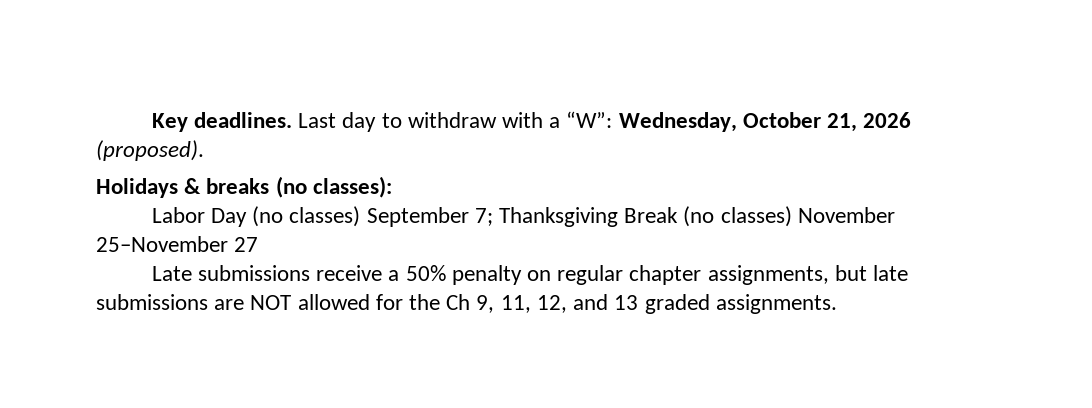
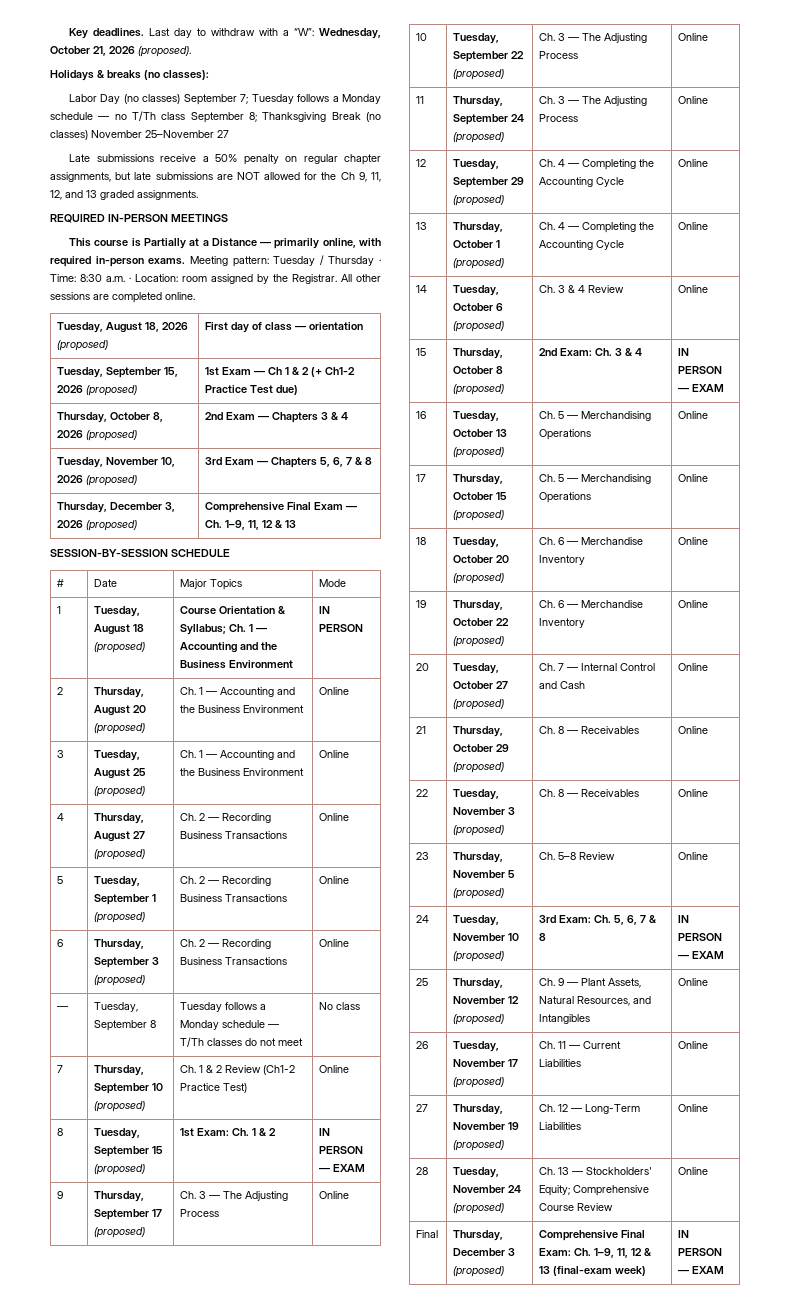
(493, 217) none -> [251,94,381,104] [50,111,257,123] Tuesday follows a Monday schedule — no T/Th class September 8;
(837, 304) none -> [50,214,228,223] [69,238,382,249] [50,255,381,267] [50,274,381,284] [50,292,195,303] [57,322,189,333] [57,340,109,351] [205,322,364,333] [57,367,179,378] [57,385,138,396] [205,367,356,377] [205,385,299,395] [57,412,164,423] [57,430,138,441] [205,412,349,423] [57,457,176,468] [57,475,138,486] [205,457,373,468] [57,502,176,513] [57,520,138,531] [205,502,358,513] [205,520,297,530] [50,549,230,557] [57,579,65,587] [94,579,118,587] [180,579,243,590] [319,579,347,587] [57,606,62,614] [94,606,141,617] [94,624,145,635] [94,642,146,653] [180,606,287,615] [180,624,268,635] [180,642,278,653] [180,660,294,669] [319,606,331,614] [319,624,364,632] [57,687,64,695] [94,687,145,698] [94,705,147,716] [94,723,146,734] [180,687,296,697] [180,705,305,713] [319,687,350,695] [57,750,65,758] [94,750,141,761] [94,768,147,779] [94,786,146,797] [180,750,296,760] [180,768,305,776] [319,750,350,758] [57,813,65,821] [94,813,145,824] [94,831,146,842] [94,849,146,860] [180,813,272,823] [180,831,288,839] [319,813,350,821] [57,876,64,884] [94,876,141,887] [94,894,157,905] [94,912,146,923] [180,876,272,886] [180,894,288,902] [319,876,350,884] [57,939,64,947] [94,939,145,950] [94,957,160,968] [94,975,146,986] [180,939,272,949] [180,957,288,965] [319,939,350,947] [57,1006,69,1010] [94,1002,139,1012] [94,1020,157,1031] [180,1002,267,1012] [180,1020,280,1030] [180,1037,304,1047] [319,1002,361,1010] [57,1065,64,1073] [94,1065,145,1076] [94,1083,164,1094] [94,1101,146,1112] [180,1065,296,1075] [180,1083,248,1093] [319,1065,350,1073] [57,1128,64,1136] [94,1128,141,1139] [94,1146,164,1157] [94,1164,146,1175] [180,1128,277,1137] [319,1128,331,1136] [319,1146,364,1154] [319,1164,366,1172] [57,1191,64,1199] [94,1191,145,1202] [94,1209,163,1220] [94,1227,146,1238] [180,1191,289,1201] [180,1209,220,1217] [319,1191,350,1199] [416,33,428,41] [453,33,500,44] [453,51,525,62] [453,69,505,80] [539,33,648,43] [539,51,579,59] [678,33,709,41] [416,96,425,104] [453,96,504,107] [453,114,525,125] [453,132,505,143] [539,96,648,106] [539,114,579,122] [678,96,709,104] [416,159,427,167] [453,159,500,170] [453,177,525,188] [453,195,505,206] [539,159,655,170] [539,177,625,187] [678,159,709,167] [416,222,428,230] [453,222,504,233] [453,240,501,248] [453,258,505,269] [539,222,655,233] [539,240,625,250] [678,222,709,230] [416,285,428,293] [453,285,500,296] [453,303,504,311] [453,321,505,332] [539,285,625,293] [678,285,709,293] [416,348,427,356] [453,348,504,359] [453,366,504,374] [453,384,505,395] [539,348,643,356] [678,348,690,356] [678,366,723,374] [678,384,725,392] [416,411,427,419] [453,411,500,422] [453,429,508,437] [453,447,505,458] [539,411,652,421] [539,429,592,440] [678,411,709,419] [416,474,427,482] [453,474,504,485] [453,492,508,500] [453,510,505,521] [539,474,652,484] [539,492,592,503] [678,474,709,482] [416,537,427,545] [453,537,500,548] [453,555,510,563] [453,573,505,584] [539,537,644,545] [539,555,586,565] [678,537,709,545] [416,600,427,608] [453,600,504,611] [453,618,510,626] [453,636,505,647] [539,600,644,608] [539,618,586,628] [678,600,709,608] [416,663,430,671] [453,663,500,674] [453,681,509,689] [453,699,505,710] [539,663,656,671] [539,681,586,689] [678,663,709,671] [416,726,427,734] [453,726,504,737] [453,744,510,752] [453,762,505,773] [539,726,640,734] [678,726,709,734] [416,789,429,797] [453,789,500,800] [453,807,516,815] [453,825,505,836] [539,789,640,797] [678,789,709,797] [416,852,430,860] [453,852,504,863] [453,870,516,878] [453,888,505,899] [539,852,616,860] [678,852,709,860] [416,915,430,923] [453,915,500,926] [453,933,520,941] [453,951,505,962] [539,915,658,925] [539,933,547,941] [678,915,690,923] [678,933,723,941] [678,951,725,959] [416,978,429,986] [453,978,504,989] [453,996,520,1004] [453,1014,505,1025] [539,978,642,988] [539,996,652,1006] [539,1014,591,1024] [678,978,709,986] [416,1041,429,1049] [453,1041,500,1052] [453,1059,519,1067] [453,1077,505,1088] [539,1041,622,1049] [539,1059,582,1067] [678,1041,709,1049] [416,1104,429,1112] [453,1104,504,1115] [453,1122,520,1130] [453,1140,505,1151] [539,1104,641,1114] [539,1122,582,1130] [678,1104,709,1112] [416,1167,429,1175] [453,1167,500,1178] [453,1185,522,1193] [453,1203,505,1214] [539,1167,653,1175] [539,1185,650,1196] [539,1203,614,1211] [678,1167,709,1175] [416,1230,439,1238] [453,1230,504,1241] [453,1248,516,1256] [453,1266,505,1277] [539,1230,646,1241] [539,1248,653,1258] [539,1266,647,1276] [678,1230,690,1238] [678,1248,723,1256] [678,1266,725,1274] // REQUIRED IN-PERSON MEETINGS // This course is Partially at a Distance — primarily online, with required in-person exams. Meeting pattern: Tuesday / Thursday · Time: 8:30 a.m. · Location: room assigned by the Registrar. All other sessions are completed online. // Tuesday, August 18, 2026 (proposed) | First day of class — orientation // Tuesday, September 15, 2026 (proposed) | 1st Exam — Ch 1 & 2 (+ Ch1-2 Practice Test due) // Thursday, October 8, 2026 (proposed) | 2nd Exam — Chapters 3 & 4 // Tuesday, November 10, 2026 (proposed) | 3rd Exam — Chapters 5, 6, 7 & 8 // Thursday, December 3, 2026 (proposed) | Comprehensive Final Exam — Ch. 1–9, 11, 12 & 13 // SESSION-BY-SESSION SCHEDULE // # | Date | Major Topics | Mode // 1 | Tuesday, August 18 (proposed) | Course Orientation & Syllabus; Ch. 1 — Accounting and the Business Environment | IN PERSON // 2 | Thursday, August 20 (proposed) | Ch. 1 — Accounting and the Business Environment | Online // 3 | Tuesday, August 25 (proposed) | Ch. 1 — Accounting and the Business Environment | Online // 4 | Thursday, August 27 (proposed) | Ch. 2 — Recording Business Transactions | Online // 5 | Tuesday, September 1 (proposed) | Ch. 2 — Recording Business Transactions | Online // 6 | Thursday, September 3 (proposed) | Ch. 2 — Recording Business Transactions | Online // — | Tuesday, September 8 | Tuesday follows a Monday schedule — T/Th classes do not meet | No class // 7 | Thursday, September 10 (proposed) | Ch. 1 & 2 Review (Ch1-2 Practice Test) | Online // 8 | Tuesday, September 15 (proposed) | 1st Exam: Ch. 1 & 2 | IN PERSON — EXAM // 9 | Thursday, September 17 (proposed) | Ch. 3 — The Adjusting Process | Online // 10 | Tuesday, September 22 (proposed) | Ch. 3 — The Adjusting Process | Online // 11 | Thursday, September 24 (proposed) | Ch. 3 — The Adjusting Process | Online // 12 | Tuesday, September 29 (proposed) | Ch. 4 — Completing the Accounting Cycle | Online // 13 | Thursday, October 1 (proposed) | Ch. 4 — Completing the Accounting Cycle | Online // 14 | Tuesday, October 6 (proposed) | Ch. 3 & 4 Review | Online // 15 | Thursday, October 8 (proposed) | 2nd Exam: Ch. 3 & 4 | IN PERSON — EXAM // 16 | Tuesday, October 13 (proposed) | Ch. 5 — Merchandising Operations | Online // 17 | Thursday, October 15 (proposed) | Ch. 5 — Merchandising Operations | Online // 18 | Tuesday, October 20 (proposed) | Ch. 6 — Merchandise Inventory | Online // 19 | Thursday, October 22 (proposed) | Ch. 6 — Merchandise Inventory | Online // 20 | Tuesday, October 27 (proposed) | Ch. 7 — Internal Control and Cash | Online // 21 | Thursday, October 29 (proposed) | Ch. 8 — Receivables | Online // 22 | Tuesday, November 3 (proposed) | Ch. 8 — Receivables | Online // 23 | Thursday, November 5 (proposed) | Ch. 5–8 Review | Online // 24 | Tuesday, November 10 (proposed) | 3rd Exam: Ch. 5, 6, 7 & 8 | IN PERSON — EXAM // 25 | Thursday, November 12 (proposed) | Ch. 9 — Plant Assets, Natural Resources, and Intangibles | Online // 26 | Tuesday, November 17 (proposed) | Ch. 11 — Current Liabilities | Online // 27 | Thursday, November 19 (proposed) | Ch. 12 — Long-Term Liabilities | Online // 28 | Tuesday, November 24 (proposed) | Ch. 13 — Stockholders' Equity; Comprehensive Course Review | Online // Final | Thursday, December 3 (proposed) | Comprehensive Final Exam: Ch. 1–9, 11, 12 & 13 (final-exam week) | IN PERSON — EXAM

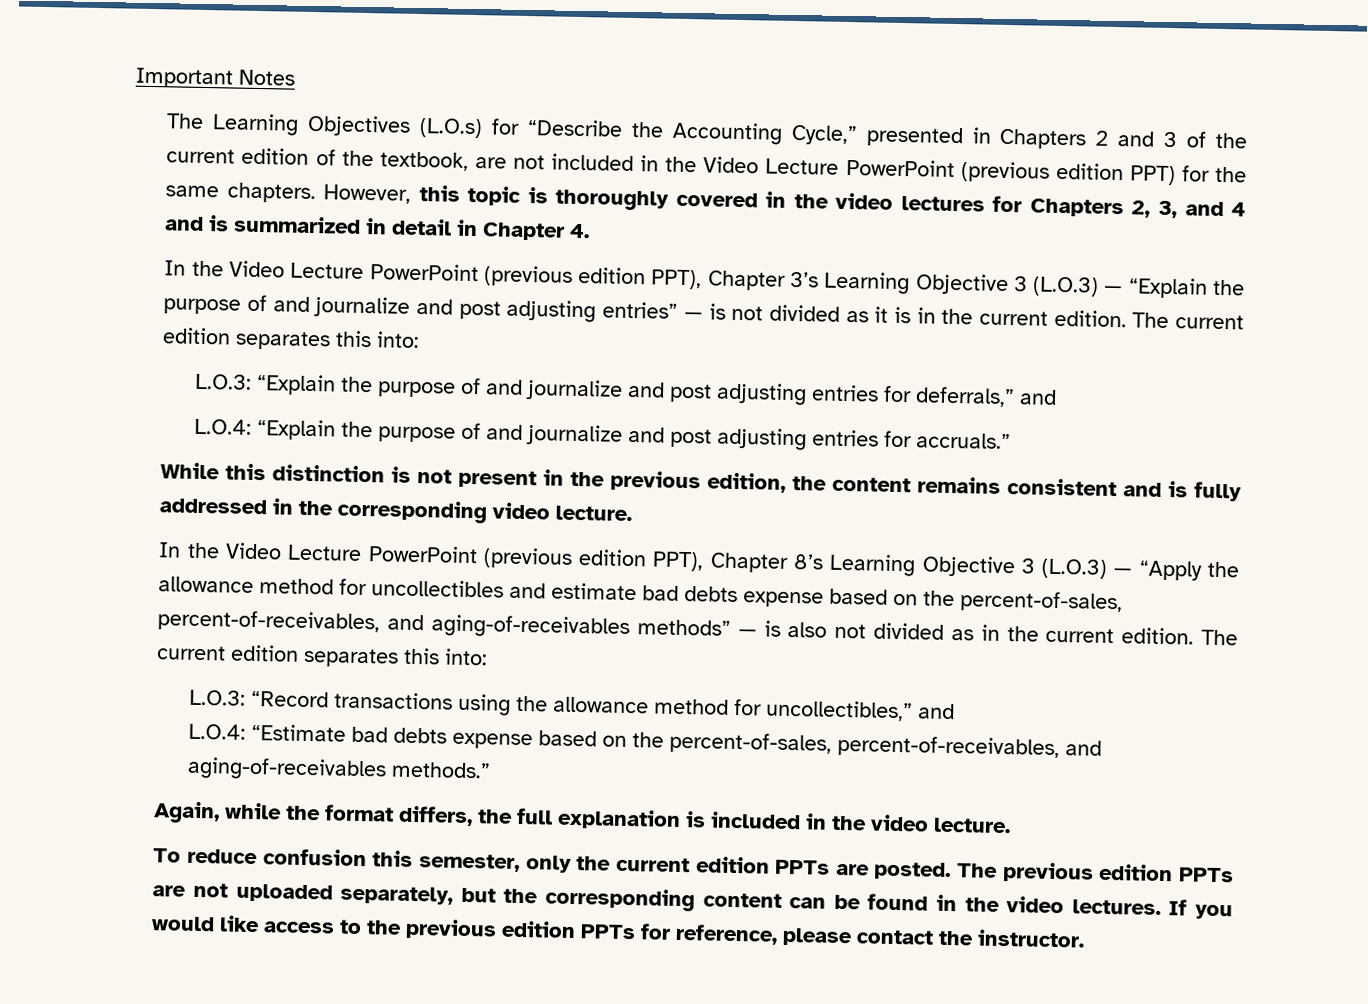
[69,28,382,39] [50,46,191,57] [50,70,209,81] [69,94,381,105] [50,111,381,123] [50,130,229,140] [69,154,381,165] [50,172,382,182] [50,190,198,200] [50,214,228,223] [69,238,382,249] [50,255,381,267] [50,274,381,284] [50,292,195,303] [57,322,189,333] [57,340,109,351] [205,322,364,333] [57,367,179,378] [57,385,138,396] [205,367,356,377] [205,385,299,395] [57,412,164,423] [57,430,138,441] [205,412,349,423] [57,457,176,468] [57,475,138,486] [205,457,373,468] [57,502,176,513] [57,520,138,531] [205,502,358,513] [205,520,297,530] [50,549,230,557] [57,579,65,587] [94,579,118,587] [180,579,243,590] [319,579,347,587] [57,606,62,614] [94,606,141,617] [94,624,145,635] [94,642,146,653] [180,606,287,615] [180,624,268,635] [180,642,278,653] [180,660,294,669] [319,606,331,614] [319,624,364,632] [57,687,64,695] [94,687,145,698] [94,705,147,716] [94,723,146,734] [180,687,296,697] [180,705,305,713] [319,687,350,695] [57,750,65,758] [94,750,141,761] [94,768,147,779] [94,786,146,797] [180,750,296,760] [180,768,305,776] [319,750,350,758] [57,813,65,821] [94,813,145,824] [94,831,146,842] [94,849,146,860] [180,813,272,823] [180,831,288,839] [319,813,350,821] [57,876,64,884] [94,876,141,887] [94,894,157,905] [94,912,146,923] [180,876,272,886] [180,894,288,902] [319,876,350,884] [57,939,64,947] [94,939,145,950] [94,957,160,968] [94,975,146,986] [180,939,272,949] [180,957,288,965] [319,939,350,947] [57,1006,69,1010] [94,1002,139,1012] [94,1020,157,1031] [180,1002,267,1012] [180,1020,280,1030] [180,1037,304,1047] [319,1002,361,1010] [57,1065,64,1073] [94,1065,145,1076] [94,1083,164,1094] [94,1101,146,1112] [180,1065,296,1075] [180,1083,248,1093] [319,1065,350,1073] [57,1128,64,1136] [94,1128,141,1139] [94,1146,164,1157] [94,1164,146,1175] [180,1128,277,1137] [319,1128,331,1136] [319,1146,364,1154] [319,1164,366,1172] [57,1191,64,1199] [94,1191,145,1202] [94,1209,163,1220] [94,1227,146,1238] [180,1191,289,1201] [180,1209,220,1217] [319,1191,350,1199] [416,33,428,41] [453,33,500,44] [453,51,525,62] [453,69,505,80] [539,33,648,43] [539,51,579,59] [678,33,709,41] [416,96,425,104] [453,96,504,107] [453,114,525,125] [453,132,505,143] [539,96,648,106] [539,114,579,122] [678,96,709,104] [416,159,427,167] [453,159,500,170] [453,177,525,188] [453,195,505,206] [539,159,655,170] [539,177,625,187] [678,159,709,167] [416,222,428,230] [453,222,504,233] [453,240,501,248] [453,258,505,269] [539,222,655,233] [539,240,625,250] [678,222,709,230] [416,285,428,293] [453,285,500,296] [453,303,504,311] [453,321,505,332] [539,285,625,293] [678,285,709,293] [416,348,427,356] [453,348,504,359] [453,366,504,374] [453,384,505,395] [539,348,643,356] [678,348,690,356] [678,366,723,374] [678,384,725,392] [416,411,427,419] [453,411,500,422] [453,429,508,437] [453,447,505,458] [539,411,652,421] [539,429,592,440] [678,411,709,419] [416,474,427,482] [453,474,504,485] [453,492,508,500] [453,510,505,521] [539,474,652,484] [539,492,592,503] [678,474,709,482] [416,537,427,545] [453,537,500,548] [453,555,510,563] [453,573,505,584] [539,537,644,545] [539,555,586,565] [678,537,709,545] [416,600,427,608] [453,600,504,611] [453,618,510,626] [453,636,505,647] [539,600,644,608] [539,618,586,628] [678,600,709,608] [416,663,430,671] [453,663,500,674] [453,681,509,689] [453,699,505,710] [539,663,656,671] [539,681,586,689] [678,663,709,671] [416,726,427,734] [453,726,504,737] [453,744,510,752] [453,762,505,773] [539,726,640,734] [678,726,709,734] [416,789,429,797] [453,789,500,800] [453,807,516,815] [453,825,505,836] [539,789,640,797] [678,789,709,797] [416,852,430,860] [453,852,504,863] [453,870,516,878] [453,888,505,899] [539,852,616,860] [678,852,709,860] [416,915,430,923] [453,915,500,926] [453,933,520,941] [453,951,505,962] [539,915,658,925] [539,933,547,941] [678,915,690,923] [678,933,723,941] [678,951,725,959] [416,978,429,986] [453,978,504,989] [453,996,520,1004] [453,1014,505,1025] [539,978,642,988] [539,996,652,1006] [539,1014,591,1024] [678,978,709,986] [416,1041,429,1049] [453,1041,500,1052] [453,1059,519,1067] [453,1077,505,1088] [539,1041,622,1049] [539,1059,582,1067] [678,1041,709,1049] [416,1104,429,1112] [453,1104,504,1115] [453,1122,520,1130] [453,1140,505,1151] [539,1104,641,1114] [539,1122,582,1130] [678,1104,709,1112] [416,1167,429,1175] [453,1167,500,1178] [453,1185,522,1193] [453,1203,505,1214] [539,1167,653,1175] [539,1185,650,1196] [539,1203,614,1211] [678,1167,709,1175] [416,1230,439,1238] [453,1230,504,1241] [453,1248,516,1256] [453,1266,505,1277] [539,1230,646,1241] [539,1248,653,1258] [539,1266,647,1276] [678,1230,690,1238] [678,1248,723,1256] [678,1266,725,1274] Key deadlines. Last day to withdraw with a “W”: Wednesday, October 21, 2026 (proposed). // Holidays & breaks (no classes): // Labor Day (no classes) September 7; Tuesday follows a Monday schedule — no T/Th class September 8; Thanksgiving Break (no classes) November 25–November 27 // Late submissions receive a 50% penalty on regular chapter assignments, but late submissions are NOT allowed for the Ch 9, 11, 12, and 13 graded assignments. // REQUIRED IN-PERSON MEETINGS // This course is Partially at a Distance — primarily online, with required in-person exams. Meeting pattern: Tuesday / Thursday · Time: 8:30 a.m. · Location: room assigned by the Registrar. All other sessions are completed online. // Tuesday, August 18, 2026 (proposed) | First day of class — orientation // Tuesday, September 15, 2026 (proposed) | 1st Exam — Ch 1 & 2 (+ Ch1-2 Practice Test due) // Thursday, October 8, 2026 (proposed) | 2nd Exam — Chapters 3 & 4 // Tuesday, November 10, 2026 (proposed) | 3rd Exam — Chapters 5, 6, 7 & 8 // Thursday, December 3, 2026 (proposed) | Comprehensive Final Exam — Ch. 1–9, 11, 12 & 13 // SESSION-BY-SESSION SCHEDULE // # | Date | Major Topics | Mode // 1 | Tuesday, August 18 (proposed) | Course Orientation & Syllabus; Ch. 1 — Accounting and the Business Environment | IN PERSON // 2 | Thursday, August 20 (proposed) | Ch. 1 — Accounting and the Business Environment | Online // 3 | Tuesday, August 25 (proposed) | Ch. 1 — Accounting and the Business Environment | Online // 4 | Thursday, August 27 (proposed) | Ch. 2 — Recording Business Transactions | Online // 5 | Tuesday, September 1 (proposed) | Ch. 2 — Recording Business Transactions | Online // 6 | Thursday, September 3 (proposed) | Ch. 2 — Recording Business Transactions | Online // — | Tuesday, September 8 | Tuesday follows a Monday schedule — T/Th classes do not meet | No class // 7 | Thursday, September 10 (proposed) | Ch. 1 & 2 Review (Ch1-2 Practice Test) | Online // 8 | Tuesday, September 15 (proposed) | 1st Exam: Ch. 1 & 2 | IN PERSON — EXAM // 9 | Thursday, September 17 (proposed) | Ch. 3 — The Adjusting Process | Online // 10 | Tuesday, September 22 (proposed) | Ch. 3 — The Adjusting Process | Online // 11 | Thursday, September 24 (proposed) | Ch. 3 — The Adjusting Process | Online // 12 | Tuesday, September 29 (proposed) | Ch. 4 — Completing the Accounting Cycle | Online // 13 | Thursday, October 1 (proposed) | Ch. 4 — Completing the Accounting Cycle | Online // 14 | Tuesday, October 6 (proposed) | Ch. 3 & 4 Review | Online // 15 | Thursday, October 8 (proposed) | 2nd Exam: Ch. 3 & 4 | IN PERSON — EXAM // 16 | Tuesday, October 13 (proposed) | Ch. 5 — Merchandising Operations | Online // 17 | Thursday, October 15 (proposed) | Ch. 5 — Merchandising Operations | Online // 18 | Tuesday, October 20 (proposed) | Ch. 6 — Merchandise Inventory | Online // 19 | Thursday, October 22 (proposed) | Ch. 6 — Merchandise Inventory | Online // 20 | Tuesday, October 27 (proposed) | Ch. 7 — Internal Control and Cash | Online // 21 | Thursday, October 29 (proposed) | Ch. 8 — Receivables | Online // 22 | Tuesday, November 3 (proposed) | Ch. 8 — Receivables | Online // 23 | Thursday, November 5 (proposed) | Ch. 5–8 Review | Online // 24 | Tuesday, November 10 (proposed) | 3rd Exam: Ch. 5, 6, 7 & 8 | IN PERSON — EXAM // 25 | Thursday, November 12 (proposed) | Ch. 9 — Plant Assets, Natural Resources, and Intangibles | Online // 26 | Tuesday, November 17 (proposed) | Ch. 11 — Current Liabilities | Online // 27 | Thursday, November 19 (proposed) | Ch. 12 — Long-Term Liabilities | Online // 28 | Tuesday, November 24 (proposed) | Ch. 13 — Stockholders' Equity; Comprehensive Course Review | Online // Final | Thursday, December 3 (proposed) | Comprehensive Final Exam: Ch. 1–9, 11, 12 & 13 (final-exam week) | IN PERSON — EXAM -> [135,67,295,89] [166,113,1247,150] [166,147,1248,186] [165,182,1246,219] [164,215,591,241] [164,260,1245,299] [163,294,1244,330] [162,327,421,351] [194,373,1057,408] [193,418,1011,451] [160,462,1242,502] [159,498,633,524] [158,542,1239,581] [158,576,1124,614] [157,609,1238,646] [156,644,489,668] [188,689,955,722] [187,723,1102,760] [186,756,491,782] [153,801,1012,834] [153,848,1235,883] [152,882,1233,920] [151,915,1086,948] Important Notes // The Learning Objectives (L.O.s) for “Describe the Accounting Cycle,” presented in Chapters 2 and 3 of the current edition of the textbook, are not included in the Video Lecture PowerPoint (previous edition PPT) for the same chapters. However, this topic is thoroughly covered in the video lectures for Chapters 2, 3, and 4 and is summarized in detail in Chapter 4. // In the Video Lecture PowerPoint (previous edition PPT), Chapter 3’s Learning Objective 3 (L.O.3) — “Explain the purpose of and journalize and post adjusting entries” — is not divided as it is in the current edition. The current edition separates this into: // L.O.3: “Explain the purpose of and journalize and post adjusting entries for deferrals,” and // L.O.4: “Explain the purpose of and journalize and post adjusting entries for accruals.” // While this distinction is not present in the previous edition, the content remains consistent and is fully addressed in the corresponding video lecture. // In the Video Lecture PowerPoint (previous edition PPT), Chapter 8’s Learning Objective 3 (L.O.3) — “Apply the allowance method for uncollectibles and estimate bad debts expense based on the percent-of-sales, percent-of-receivables, and aging-of-receivables methods” — is also not divided as in the current edition. The current edition separates this into: // L.O.3: “Record transactions using the allowance method for uncollectibles,” and // L.O.4: “Estimate bad debts expense based on the percent-of-sales, percent-of-receivables, and aging-of-receivables methods.” // Again, while the format differs, the full explanation is included in the video lecture. // To reduce confusion this semester, only the current edition PPTs are posted. The previous edition PPTs are not uploaded separately, but the corresponding content can be found in the video lectures. If you would like access to the previous edition PPTs for reference, please contact the instructor.

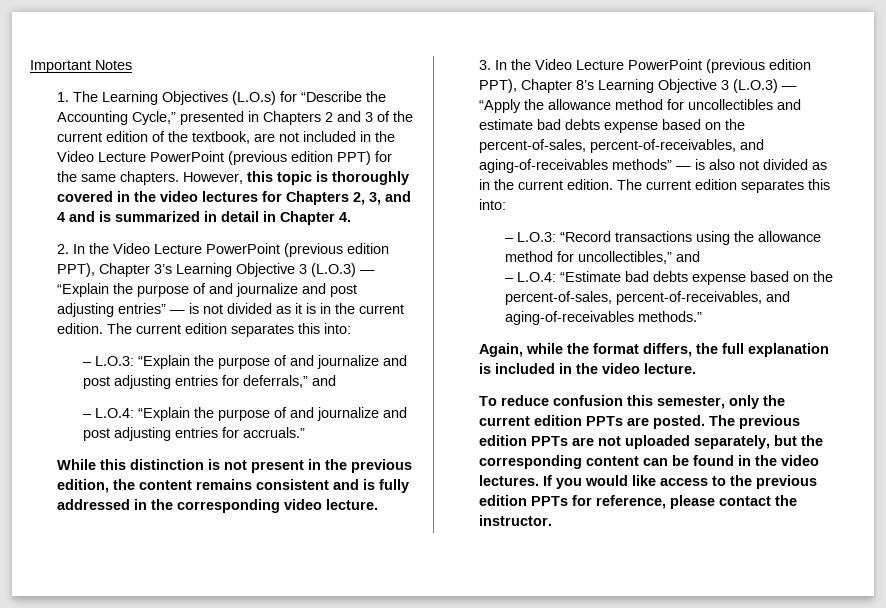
(295, 77) none -> [56,92,69,102] 1.
(591, 231) none -> [56,244,69,254] 2.
(421, 340) none -> [83,362,93,366] –
(1057, 397) none -> [83,414,93,418] –
(633, 513) none -> [478,60,491,70] 3.
(489, 657) none -> [505,238,515,242] –
(955, 711) none -> [505,278,515,282] –

